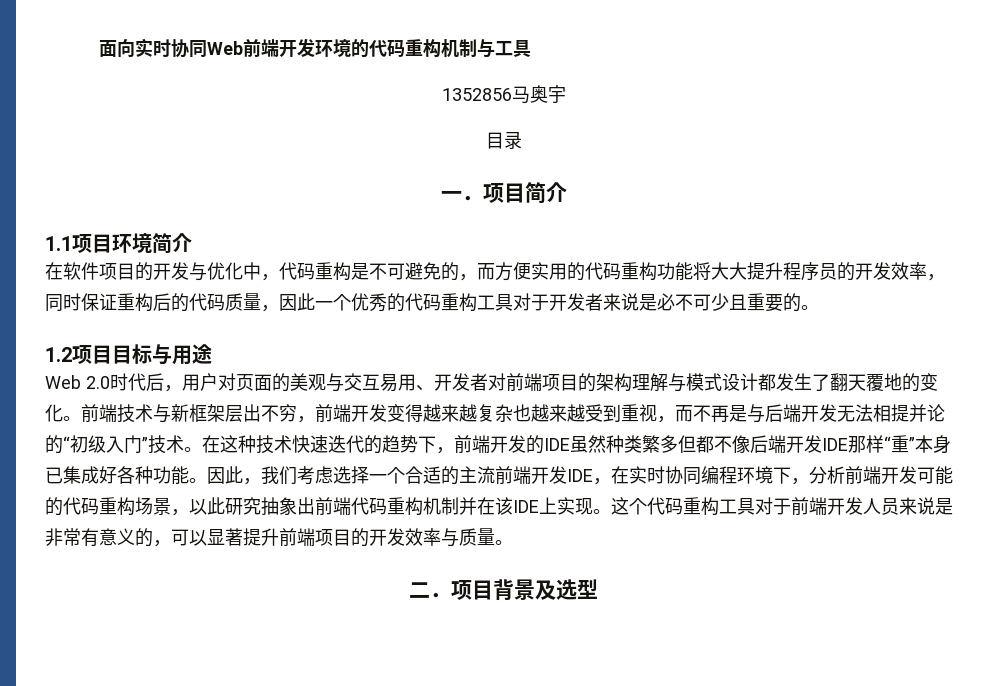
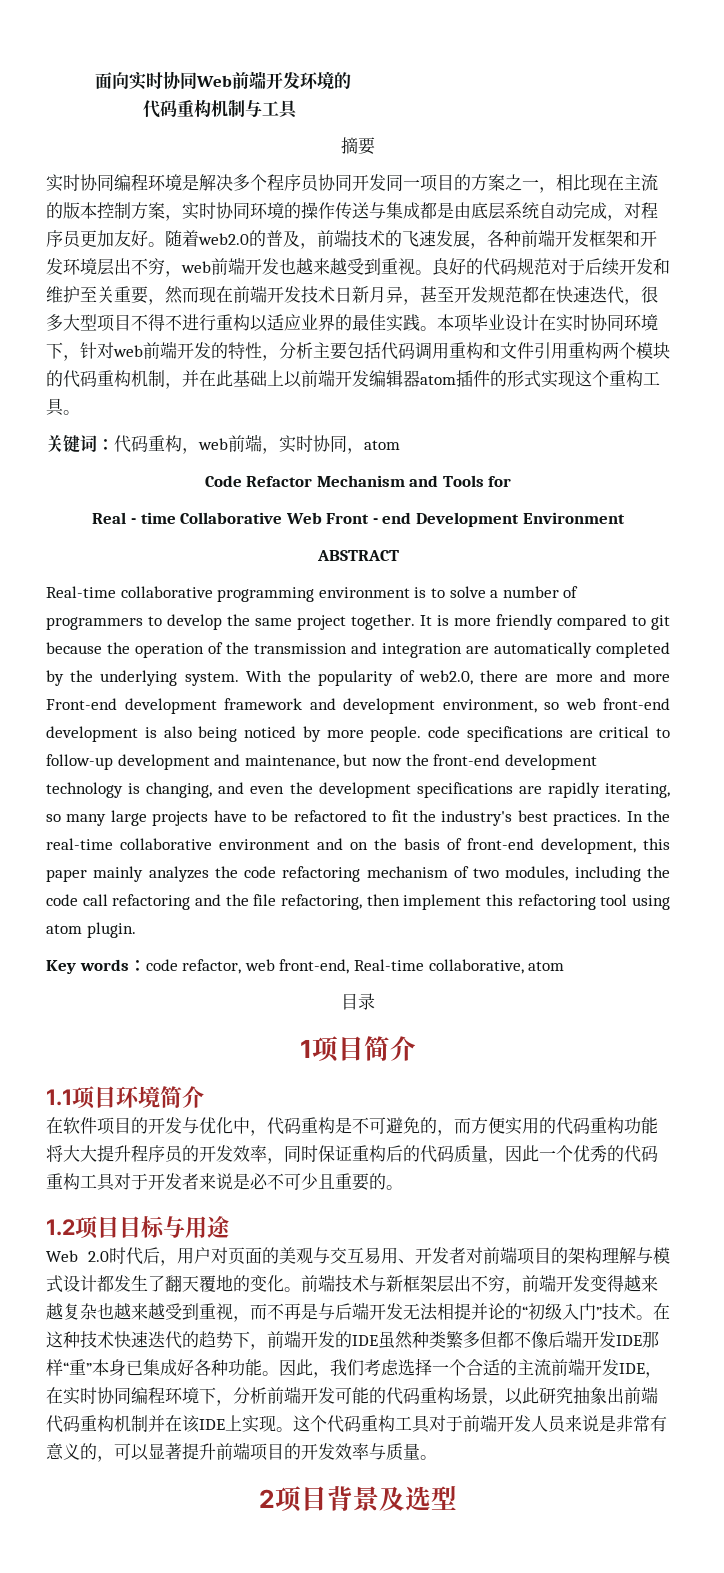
(370, 48) none -> (351, 80) //
[441,85,566,104] 1352856马奥宇 -> [341,137,375,155] [46,174,658,193] [46,202,658,221] [46,229,657,249] [46,257,670,277] [46,285,658,305] [46,314,658,332] [46,341,670,361] [46,369,660,389] [46,398,80,416] [46,434,400,454] [204,475,512,487] [92,512,625,527] [316,550,399,561] [46,586,579,602] [46,614,670,630] [46,642,670,658] [46,670,670,686] [46,698,670,714] [46,726,670,742] [46,754,597,770] [46,782,671,798] [46,810,670,826] [46,838,670,854] [46,866,670,882] [46,894,670,910] [46,922,136,938] [46,959,565,974] 摘要 // 实时协同编程环境是解决多个程序员协同开发同一项目的方案之一，相比现在主流的版本控制方案，实时协同环境的操作传送与集成都是由底层系统自动完成，对程序员更加友好。随着web2.0的普及，前端技术的飞速发展，各种前端开发框架和开发环境层出不穷，web前端开发也越来越受到重视。良好的代码规范对于后续开发和维护至关重要，然而现在前端开发技术日新月异，甚至开发规范都在快速迭代，很多大型项目不得不进行重构以适应业界的最佳实践。本项毕业设计在实时协同环境下，针对web前端开发的特性，分析主要包括代码调用重构和文件引用重构两个模块的代码重构机制，并在此基础上以前端开发编辑器atom插件的形式实现这个重构工具。 // 关键词：代码重构，web前端，实时协同，atom // Code Refactor Mechanism and Tools for // Real - time Collaborative Web Front - end Development Environment // ABSTRACT // Real-time collaborative programming environment is to solve a number of programmers to develop the same project together. It is more friendly compared to git because the operation of the transmission and integration are automatically completed by the underlying system. With the popularity of web2.0, there are more and more Front-end development framework and development environment, so web front-end development is also being noticed by more people. code specifications are critical to follow-up development and maintenance, but now the front-end development technology is changing, and even the development specifications are rapidly iterating, so many large projects have to be refactored to fit the industry's best practices. In the real-time collaborative environment and on the basis of front-end development, this paper mainly analyzes the code refactoring mechanism of two modules, including the code call refactoring and the file refactoring, then implement this refactoring tool using atom plugin. // Key words：code refactor, web front-end, Real-time collaborative, atom
[440,191,483,201] 一． -> [300,1039,312,1058] 1
[409,582,451,598] 二． -> [259,1489,275,1508] 2

